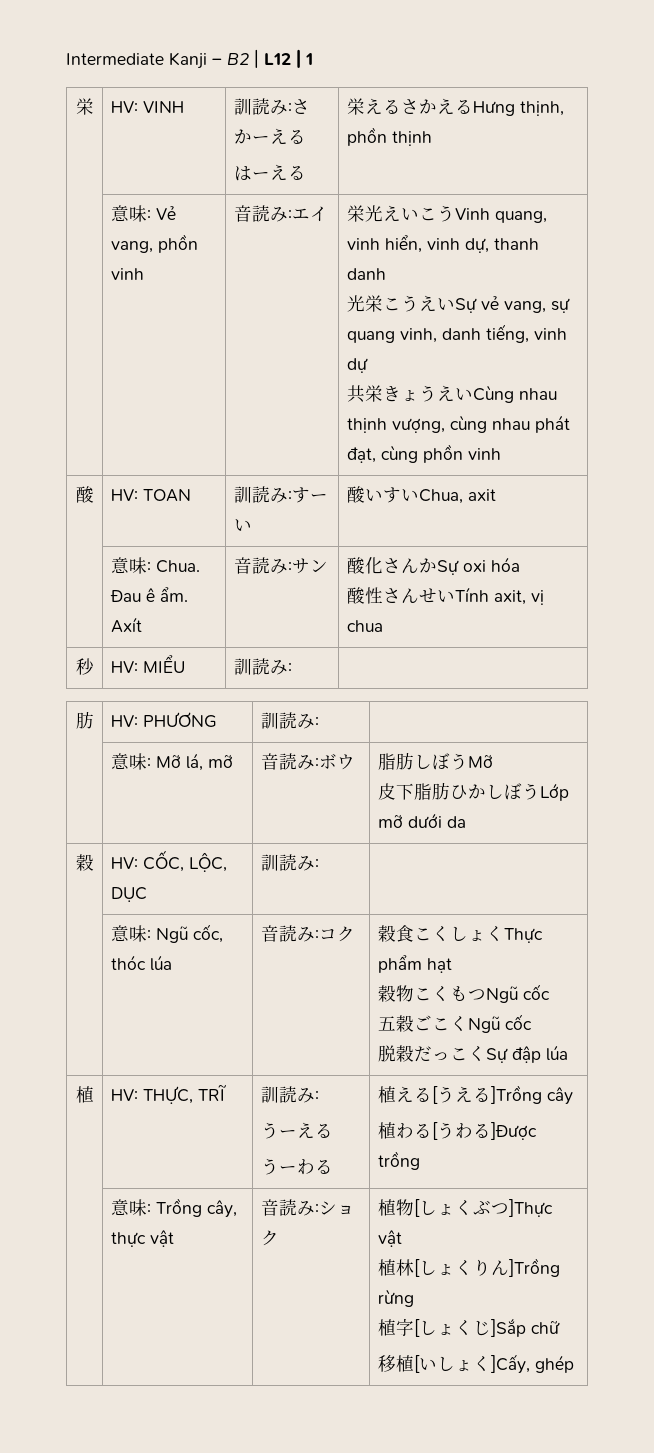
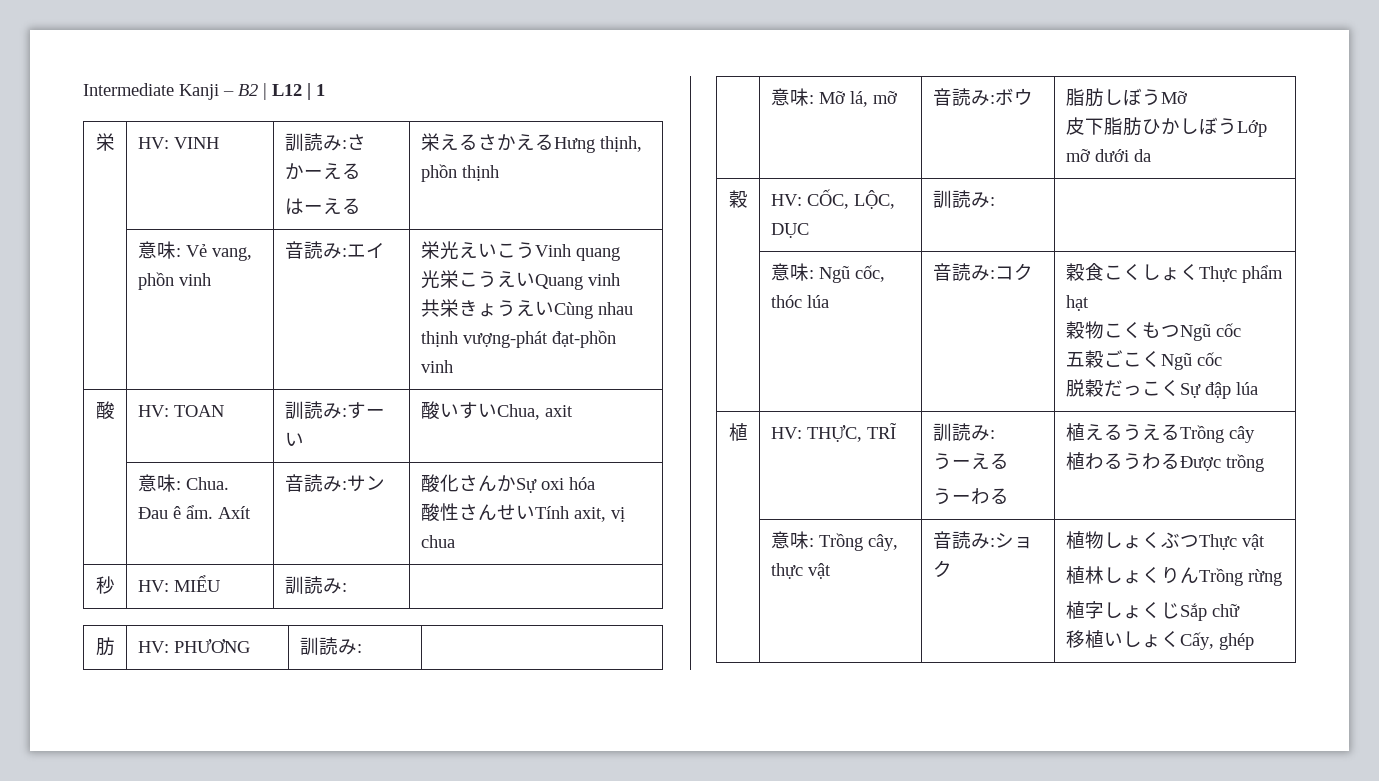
[494,211,547,223] [346,235,539,253] [346,268,386,280] [346,295,570,313] [346,324,567,343] [346,358,368,373] quang, vinh hiển, vinh dự, thanh danh // 光栄こうえいSự vẻ vang, sự quang vinh, danh tiếng, vinh dự -> [575,247,620,261] [420,270,620,290] quang // 光栄こうえいQuang vinh
[391,415,570,433] [346,444,463,463] vượng, cùng nhau phát đạt, cùng phồn -> [462,330,616,348] vượng-phát đạt-phồn
[431,1085,542,1104] [うえる]Trồng -> [1122,424,1224,443] うえるTrồng
[431,1122,537,1140] [うわる]Được -> [1122,453,1221,471] うわるĐược
[413,1199,420,1217] [ -> (1104, 540) none
[508,1199,553,1217] ]Thực -> [1198,534,1237,550] Thực
[413,1259,420,1277] [ -> (1104, 575) none
[508,1258,560,1277] ]Trồng -> [1198,568,1243,586] Trồng
[413,1319,420,1337] [ -> (1104, 610) none
[490,1318,526,1337] ]Sắp -> [1179,603,1207,621] Sắp
[413,1355,420,1373] [ -> (1104, 638) none
[490,1354,530,1374] ]Cấy, -> [1179,632,1214,650] Cấy,

